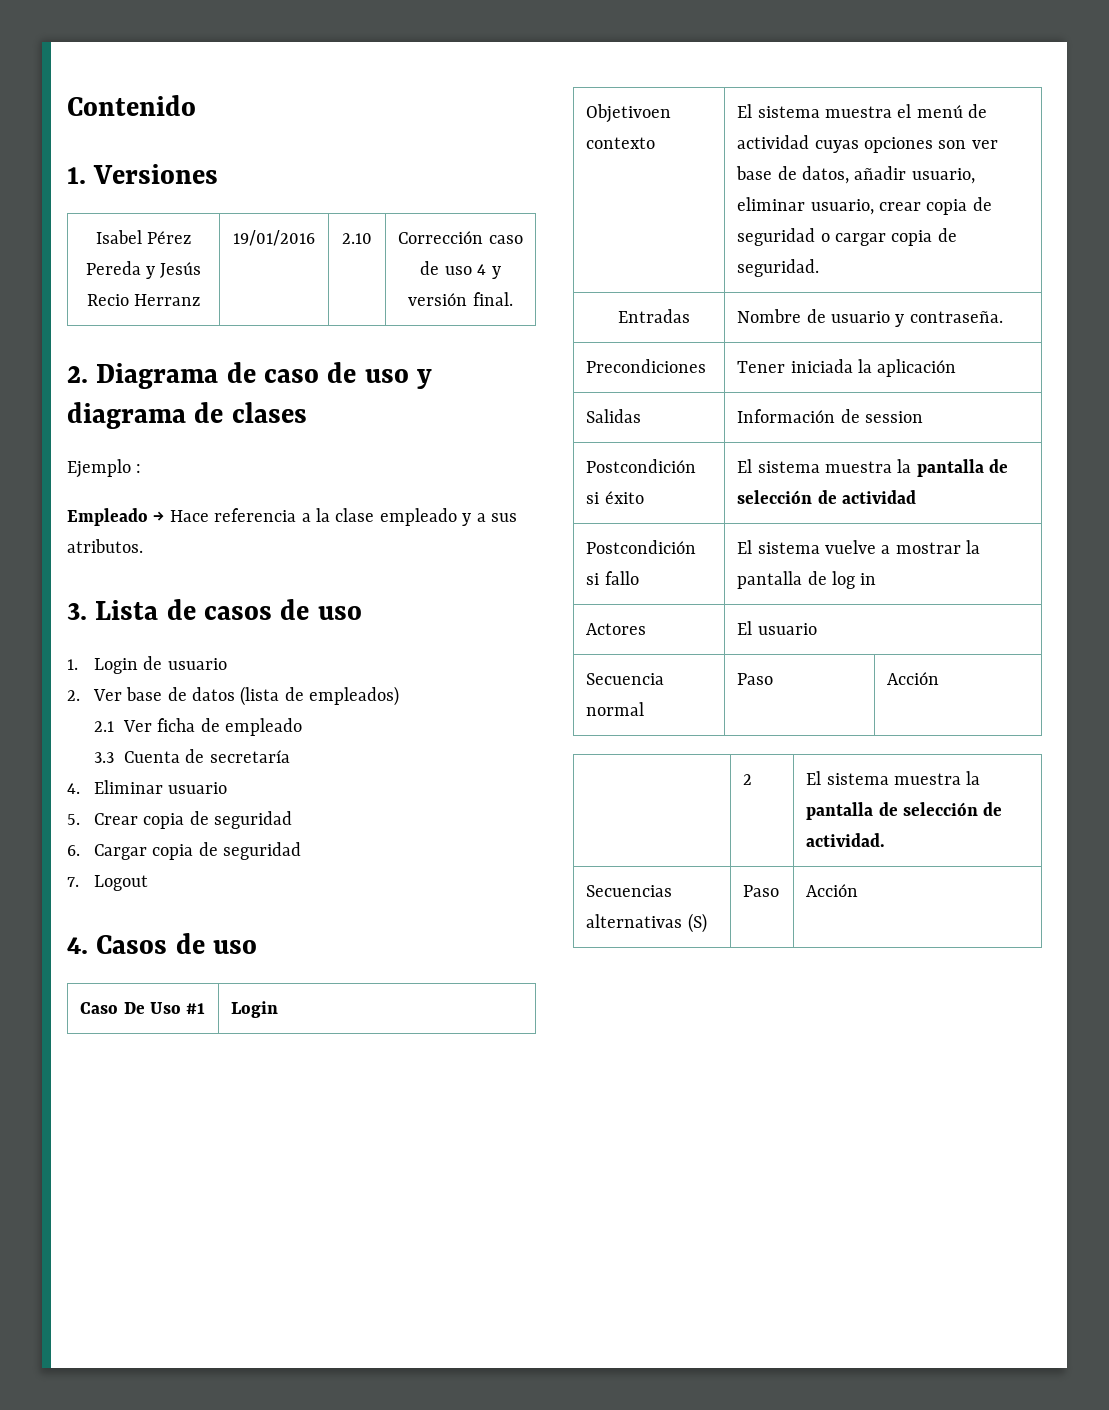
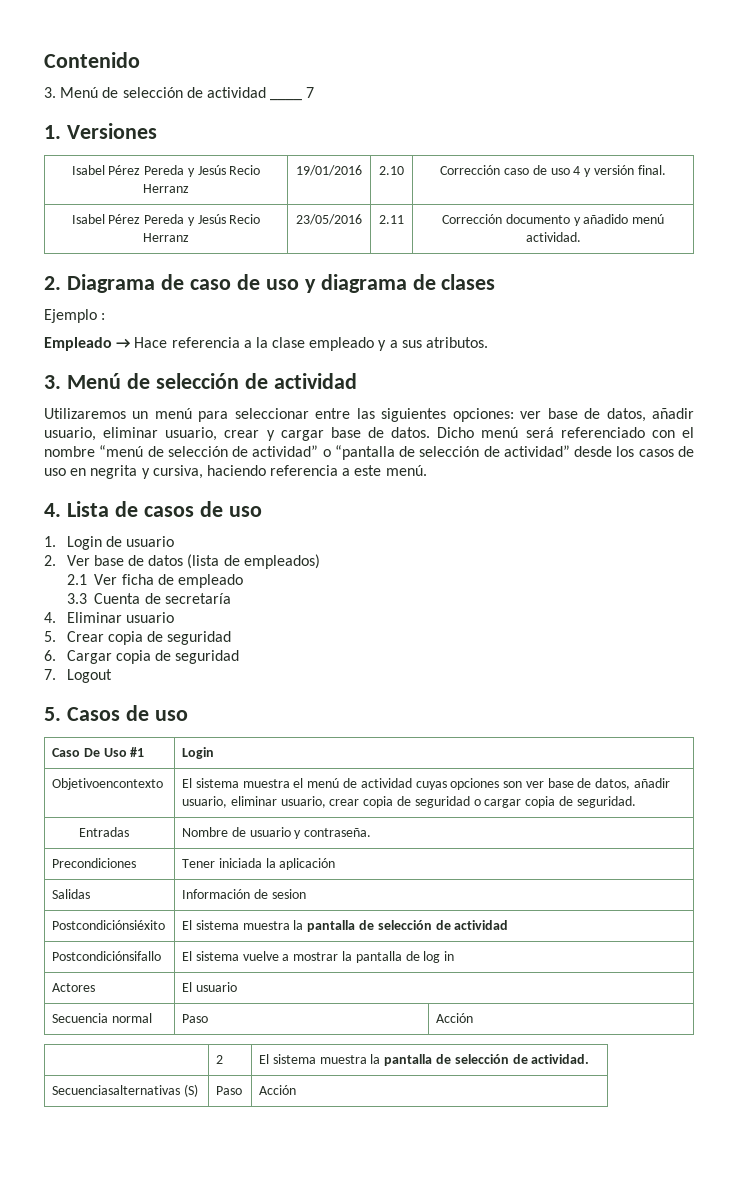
(196, 105) none -> [44,87,266,98] [270,98,303,101] [306,87,315,98] // 3. Menú de selección de actividad ____ 7
(513, 299) none -> [71,214,261,226] [143,233,189,242] [296,214,362,225] [379,215,404,224] [441,214,665,226] [525,232,581,242] // Isabel Pérez Pereda y Jesús Recio Herranz | 23/05/2016 | 2.11 | Corrección documento y añadido menú actividad.
(87, 611) none -> [66,373,357,389] [44,408,694,422] [44,427,694,441] [44,445,694,460] [44,465,427,479] [44,503,61,517] Menú de selección de actividad // Utilizaremos un menú para seleccionar entre las siguientes opciones: ver base de datos, añadir usuario, eliminar usuario, crear y cargar base de datos. Dicho menú será referenciado con el nombre “menú de selección de actividad” o “pantalla de selección de actividad” desde los casos de uso en negrita y cursiva, haciendo referencia a este menú. // 4.
[67,937,88,954] 4. -> [44,707,61,721] 5.
[586,104,672,123] [586,137,656,149] Objetivoen contexto -> [52,778,164,790] Objetivoencontexto
[864,411,923,423] [586,459,697,473] [586,491,644,504] session // Postcondición si éxito -> [271,889,306,899] [52,920,166,930] sesion // Postcondiciónsiéxito
[586,540,697,554] [586,571,639,585] Postcondición si fallo -> [52,951,162,961] Postcondiciónsifallo
[586,885,673,897] [586,914,683,928] Secuencias alternativas -> [52,1085,181,1095] Secuenciasalternativas

